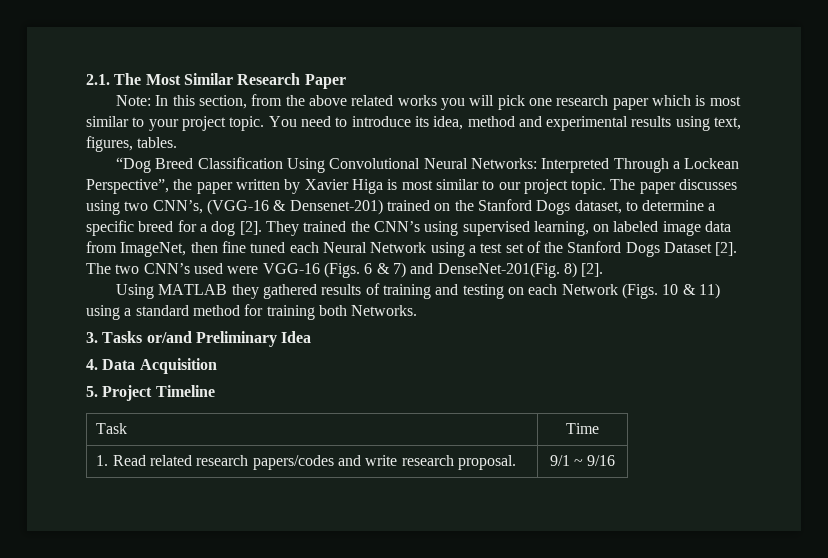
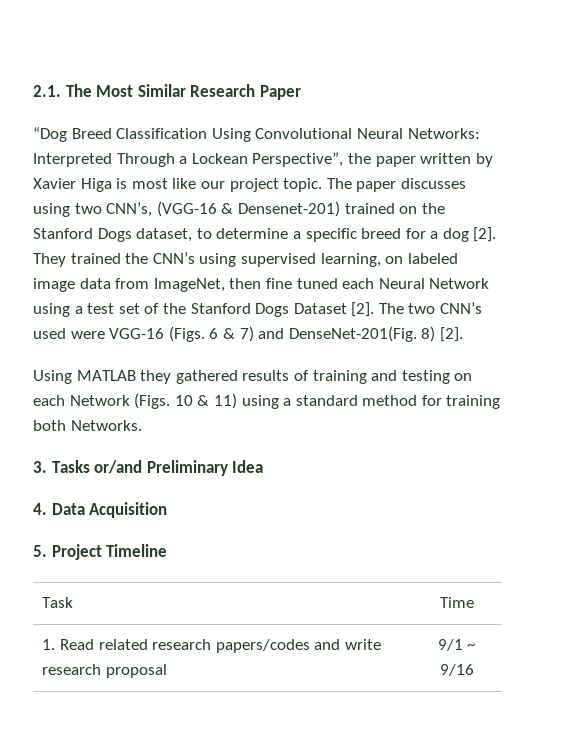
[116,94,741,110] [86,116,742,131] [86,136,178,152] // Note: In this section, from the above related works you will pick one research paper which is most similar to your project topic. You need to introduce its idea, method and experimental results using text, figures, tables. -> (301, 92) none
[435,179,495,190] similar to -> [172,178,197,189] like
[457,455,516,470] proposal. -> [105,664,167,678] proposal

